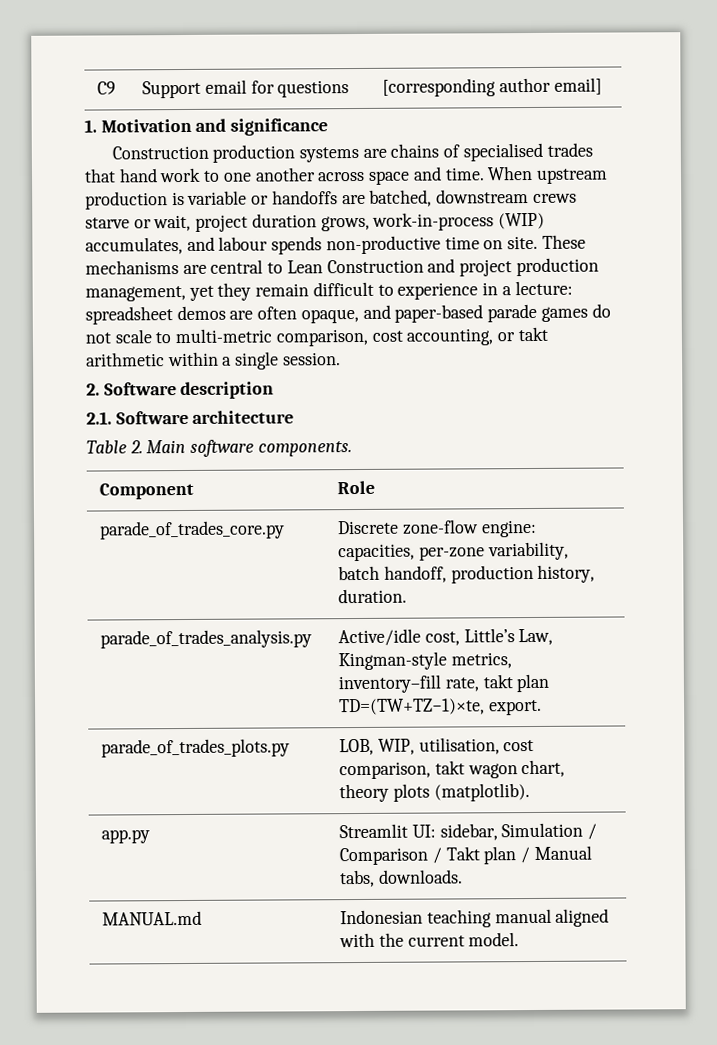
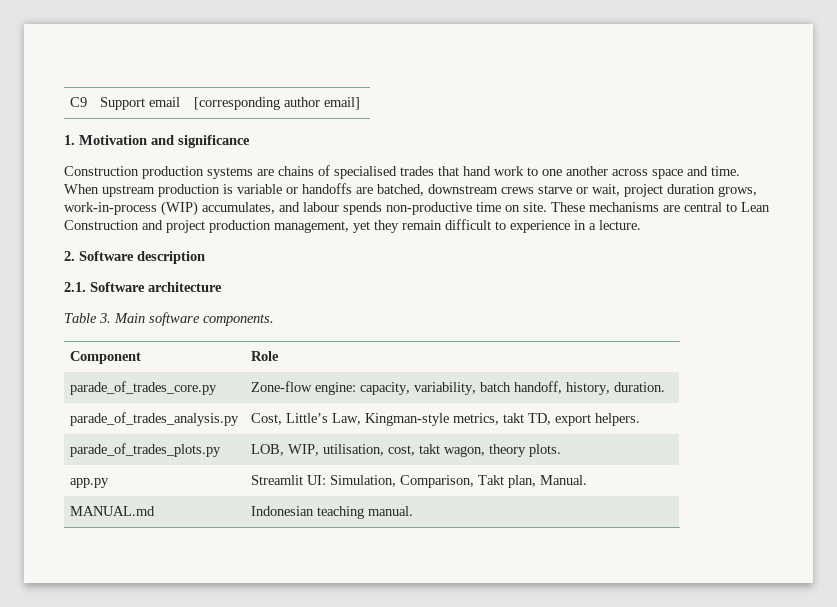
[250,80,350,98] for questions -> (181, 102) none
[514,280,573,296] [85,303,611,325] [85,326,548,347] [86,351,341,370] lecture: spreadsheet demos are often opaque, and paper-based parade games do not scale to multi-metric comparison, cost accounting, or takt arithmetic within a single session. -> [599,220,641,230] lecture.
[129,440,143,454] 2. -> [99,313,111,323] 3.
[337,519,537,538] [338,543,485,562] Discrete zone-flow engine: capacities, per-zone -> [251,381,411,395] Zone-flow engine: capacity,
[450,564,534,584] production -> (563, 387) none
[338,628,460,647] Active/idle cost, -> [251,413,283,425] Cost,
[338,673,550,694] [339,698,542,716] [101,738,291,758] [339,737,535,756] [339,759,566,780] [339,783,530,803] [101,829,151,844] [339,822,597,841] [339,845,592,866] [340,869,463,888] [102,910,203,926] [340,908,610,928] [339,932,520,948] inventory–fill rate, takt plan TD=(TW+TZ−1)×te, export. // parade_of_trades_plots.py | LOB, WIP, utilisation, cost comparison, takt wagon chart, theory plots (matplotlib). // app.py | Streamlit UI: sidebar, Simulation / Comparison / Takt plan / Manual tabs, downloads. // MANUAL.md | Indonesian teaching manual aligned with the current model. -> [503,413,641,426] [70,443,222,457] [251,444,562,457] [70,478,110,488] [251,475,588,488] [70,506,156,516] [251,506,414,519] takt TD, export helpers. // parade_of_trades_plots.py | LOB, WIP, utilisation, cost, takt wagon, theory plots. // app.py | Streamlit UI: Simulation, Comparison, Takt plan, Manual. // MANUAL.md | Indonesian teaching manual.

